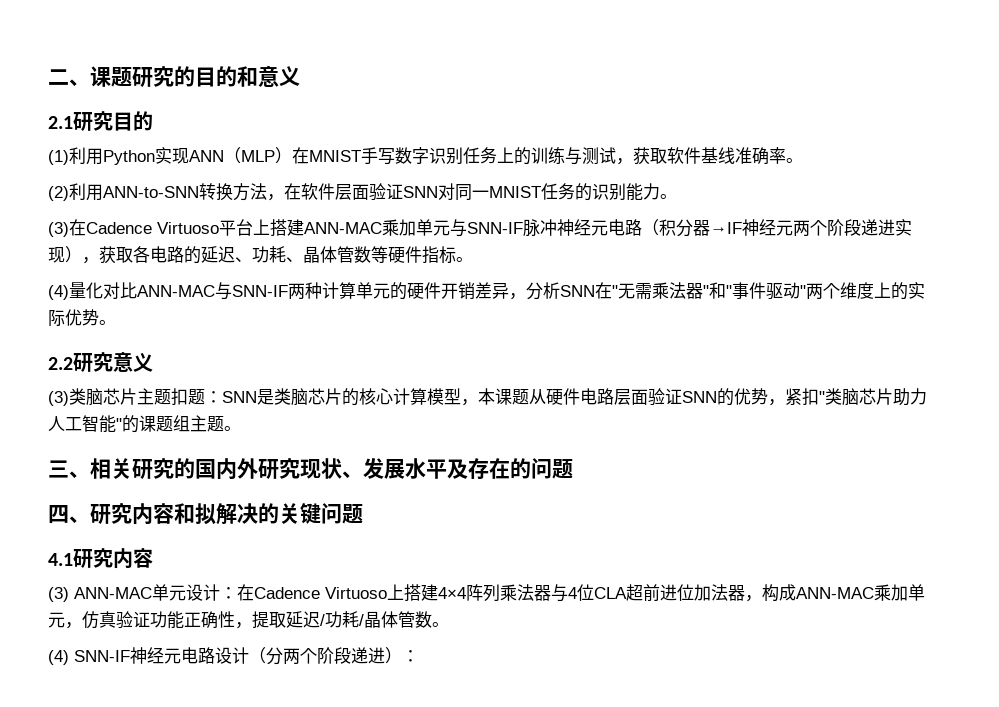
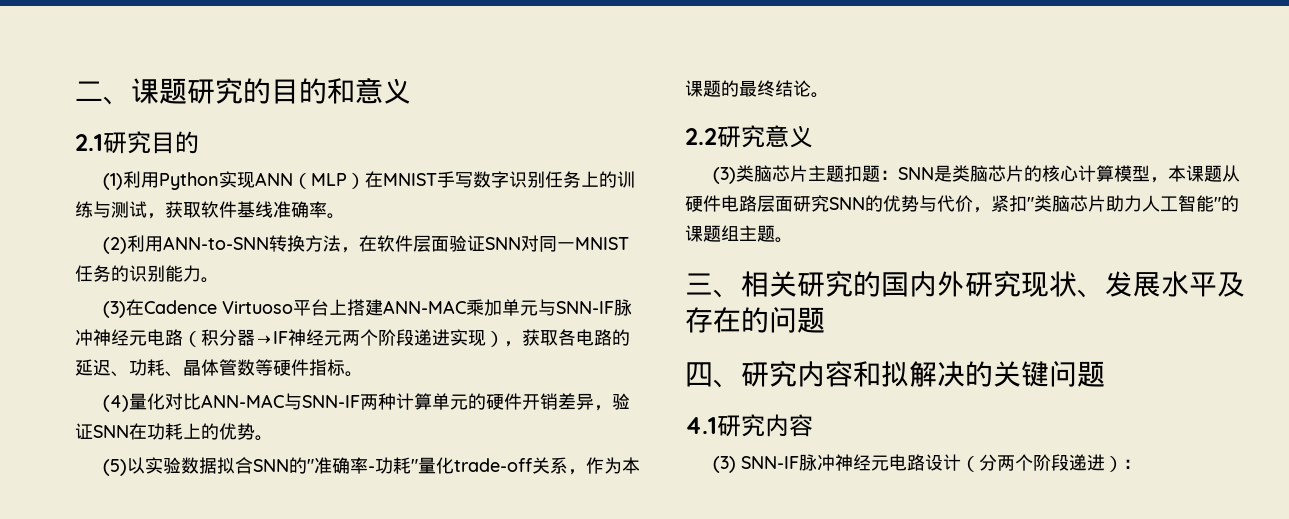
[526,282,925,300] [48,309,99,327] 分析SNN在"无需乘法器"和"事件驱动"两个维度上的实际优势 -> [611,393,630,410] [75,423,273,441] [102,457,640,476] [685,80,811,97] 验证SNN在功耗上的优势。 // (5)以实验数据拟合SNN的"准确率-功耗"量化trade-off关系，作为本课题的最终结论
[648,388,682,406] 验证 -> [793,195,829,212] 研究
(768, 396) none -> [919,195,973,212] 与代价
[74,584,925,602] [48,611,449,629] [48,650,130,665] ANN-MAC单元设计：在Cadence Virtuoso上搭建4×4阵列乘法器与4位CLA超前进位加法器，构成ANN-MAC乘加单元，仿真验证功能正确性，提取延迟/功耗/晶体管数。 // (4) SNN-IF -> [740,454,835,471] SNN-IF脉冲

